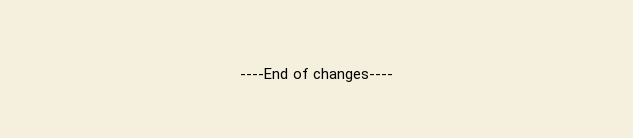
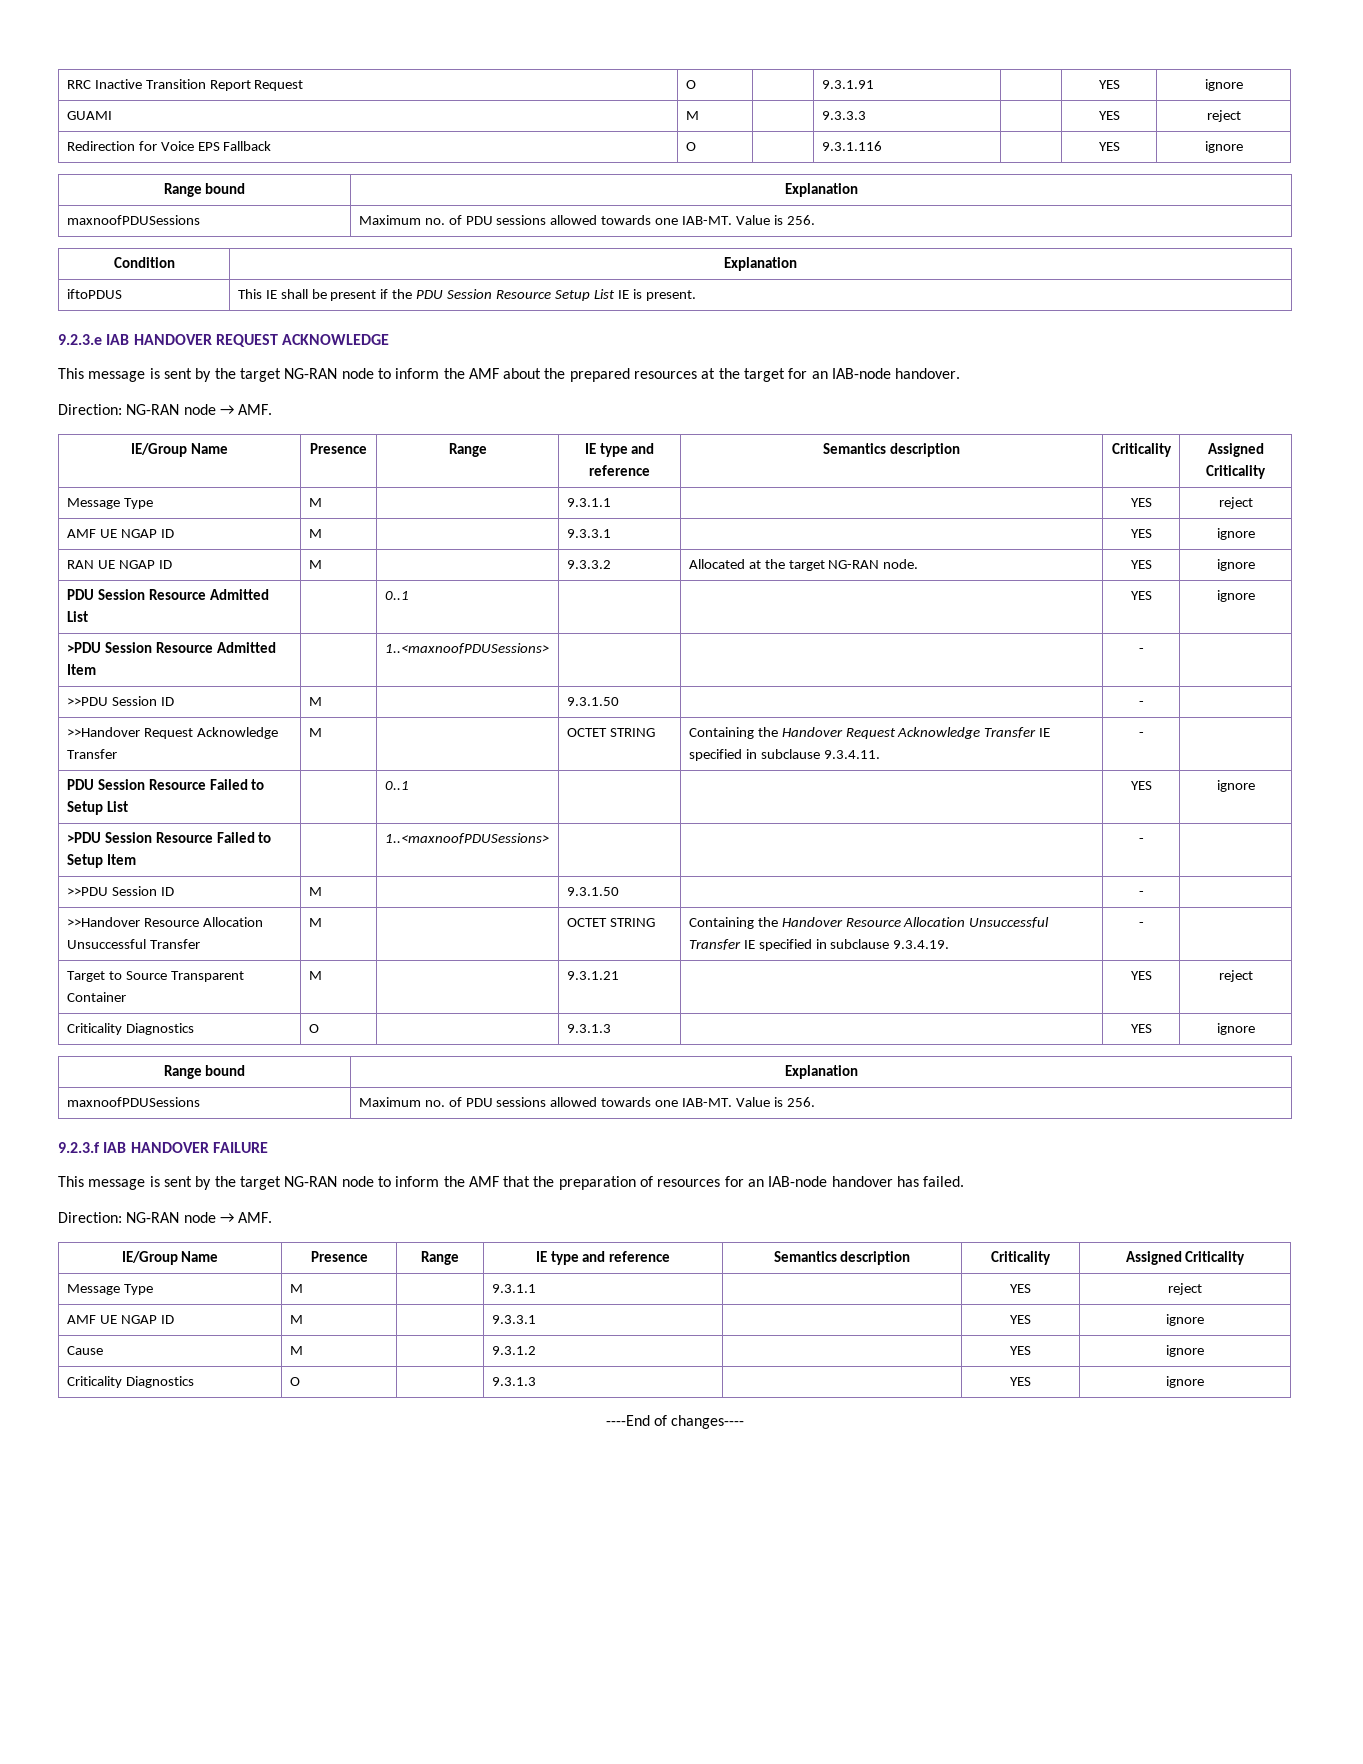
(240, 73) none -> [66,79,304,91] [685,80,696,89] [821,80,874,89] [1098,80,1120,89] [1204,79,1243,91] [66,111,112,120] [685,111,699,120] [821,111,866,120] [1098,111,1120,120] [1206,110,1241,122] [66,141,272,151] [685,142,696,151] [821,141,882,151] [1098,142,1120,151] [1204,141,1243,153] [163,183,246,197] [784,183,858,197] [66,215,200,225] [358,215,815,225] [113,257,175,268] [724,257,797,271] [66,289,122,299] [237,289,696,301] [58,334,390,347] [58,368,961,382] [58,404,273,415] [131,443,228,457] [310,443,367,454] [448,443,487,457] [584,443,655,457] [589,465,650,476] [823,443,960,457] [1111,443,1172,457] [1207,443,1264,457] [1206,465,1266,479] [66,498,153,509] [308,498,322,507] [566,498,611,507] [1130,498,1152,507] [1218,497,1253,509] [66,529,174,538] [308,529,322,538] [566,529,611,538] [1130,529,1152,538] [1216,528,1255,540] [66,560,172,569] [308,560,322,569] [566,560,611,569] [688,559,919,571] [1130,560,1152,569] [1216,559,1255,571] [66,589,269,600] [66,611,88,622] [384,591,409,600] [1130,591,1152,600] [1216,590,1255,602] [66,642,276,653] [66,664,96,675] [384,643,549,654] [1138,648,1144,653] [66,696,174,706] [308,697,322,706] [566,697,619,706] [1138,701,1144,706] [66,727,278,739] [66,749,117,759] [308,728,322,737] [566,728,655,737] [688,727,1051,739] [688,749,880,761] [1138,732,1144,737] [66,779,265,790] [66,801,128,815] [384,781,409,790] [1130,781,1152,790] [1216,780,1255,792] [66,832,272,843] [66,854,136,868] [384,833,549,844] [1138,838,1144,843] [66,886,174,896] [308,887,322,896] [566,887,619,896] [1138,891,1144,896] [66,917,263,927] [66,939,200,949] [308,918,322,927] [566,918,655,927] [688,917,1050,929] [688,939,950,951] [1138,922,1144,927] [66,971,244,982] [66,992,126,1002] [308,971,322,980] [566,971,619,980] [1130,971,1152,980] [1218,970,1253,982] [66,1023,194,1035] [308,1024,319,1033] [566,1024,611,1033] [1130,1024,1152,1033] [1216,1023,1255,1035] [163,1065,246,1079] [784,1065,858,1079] [66,1097,200,1107] [358,1097,815,1107] [58,1142,268,1153] [58,1176,965,1190] [58,1212,273,1223] [121,1251,219,1265] [310,1251,368,1262] [421,1251,459,1265] [535,1251,671,1265] [773,1251,911,1265] [991,1251,1051,1265] [1125,1251,1246,1265] [66,1284,153,1295] [289,1284,303,1293] [491,1284,536,1293] [1010,1284,1031,1293] [1168,1283,1202,1295] [66,1315,174,1324] [289,1315,303,1324] [491,1315,536,1324] [1010,1315,1031,1324] [1166,1314,1204,1326] [66,1346,103,1355] [289,1346,303,1355] [491,1346,536,1355] [1010,1346,1031,1355] [1166,1345,1204,1357] [66,1376,194,1388] [289,1377,300,1386] [491,1377,536,1386] [1010,1377,1031,1386] [1166,1376,1204,1388] RRC Inactive Transition Report Request | O | | 9.3.1.91 | | YES | ignore // GUAMI | M | | 9.3.3.3 | | YES | reject // Redirection for Voice EPS Fallback | O | | 9.3.1.116 | | YES | ignore // Range bound | Explanation // maxnoofPDUSessions | Maximum no. of PDU sessions allowed towards one IAB-MT. Value is 256. // Condition | Explanation // iftoPDUS | This IE shall be present if the PDU Session Resource Setup List IE is present. // 9.2.3.e IAB HANDOVER REQUEST ACKNOWLEDGE // This message is sent by the target NG-RAN node to inform the AMF about the prepared resources at the target for an IAB-node handover. // Direction: NG-RAN node → AMF. // IE/Group Name | Presence | Range | IE type and reference | Semantics description | Criticality | Assigned Criticality // Message Type | M | | 9.3.1.1 | | YES | reject // AMF UE NGAP ID | M | | 9.3.3.1 | | YES | ignore // RAN UE NGAP ID | M | | 9.3.3.2 | Allocated at the target NG-RAN node. | YES | ignore // PDU Session Resource Admitted List | | 0..1 | | | YES | ignore // >PDU Session Resource Admitted Item | | 1..<maxnoofPDUSessions> | | | - | // >>PDU Session ID | M | | 9.3.1.50 | | - | // >>Handover Request Acknowledge Transfer | M | | OCTET STRING | Containing the Handover Request Acknowledge Transfer IE specified in subclause 9.3.4.11. | - | // PDU Session Resource Failed to Setup List | | 0..1 | | | YES | ignore // >PDU Session Resource Failed to Setup Item | | 1..<maxnoofPDUSessions> | | | - | // >>PDU Session ID | M | | 9.3.1.50 | | - | // >>Handover Resource Allocation Unsuccessful Transfer | M | | OCTET STRING | Containing the Handover Resource Allocation Unsuccessful Transfer IE specified in subclause 9.3.4.19. | - | // Target to Source Transparent Container | M | | 9.3.1.21 | | YES | reject // Criticality Diagnostics | O | | 9.3.1.3 | | YES | ignore // Range bound | Explanation // maxnoofPDUSessions | Maximum no. of PDU sessions allowed towards one IAB-MT. Value is 256. // 9.2.3.f IAB HANDOVER FAILURE // This message is sent by the target NG-RAN node to inform the AMF that the preparation of resources for an IAB-node handover has failed. // Direction: NG-RAN node → AMF. // IE/Group Name | Presence | Range | IE type and reference | Semantics description | Criticality | Assigned Criticality // Message Type | M | | 9.3.1.1 | | YES | reject // AMF UE NGAP ID | M | | 9.3.3.1 | | YES | ignore // Cause | M | | 9.3.1.2 | | YES | ignore // Criticality Diagnostics | O | | 9.3.1.3 | | YES | ignore //

